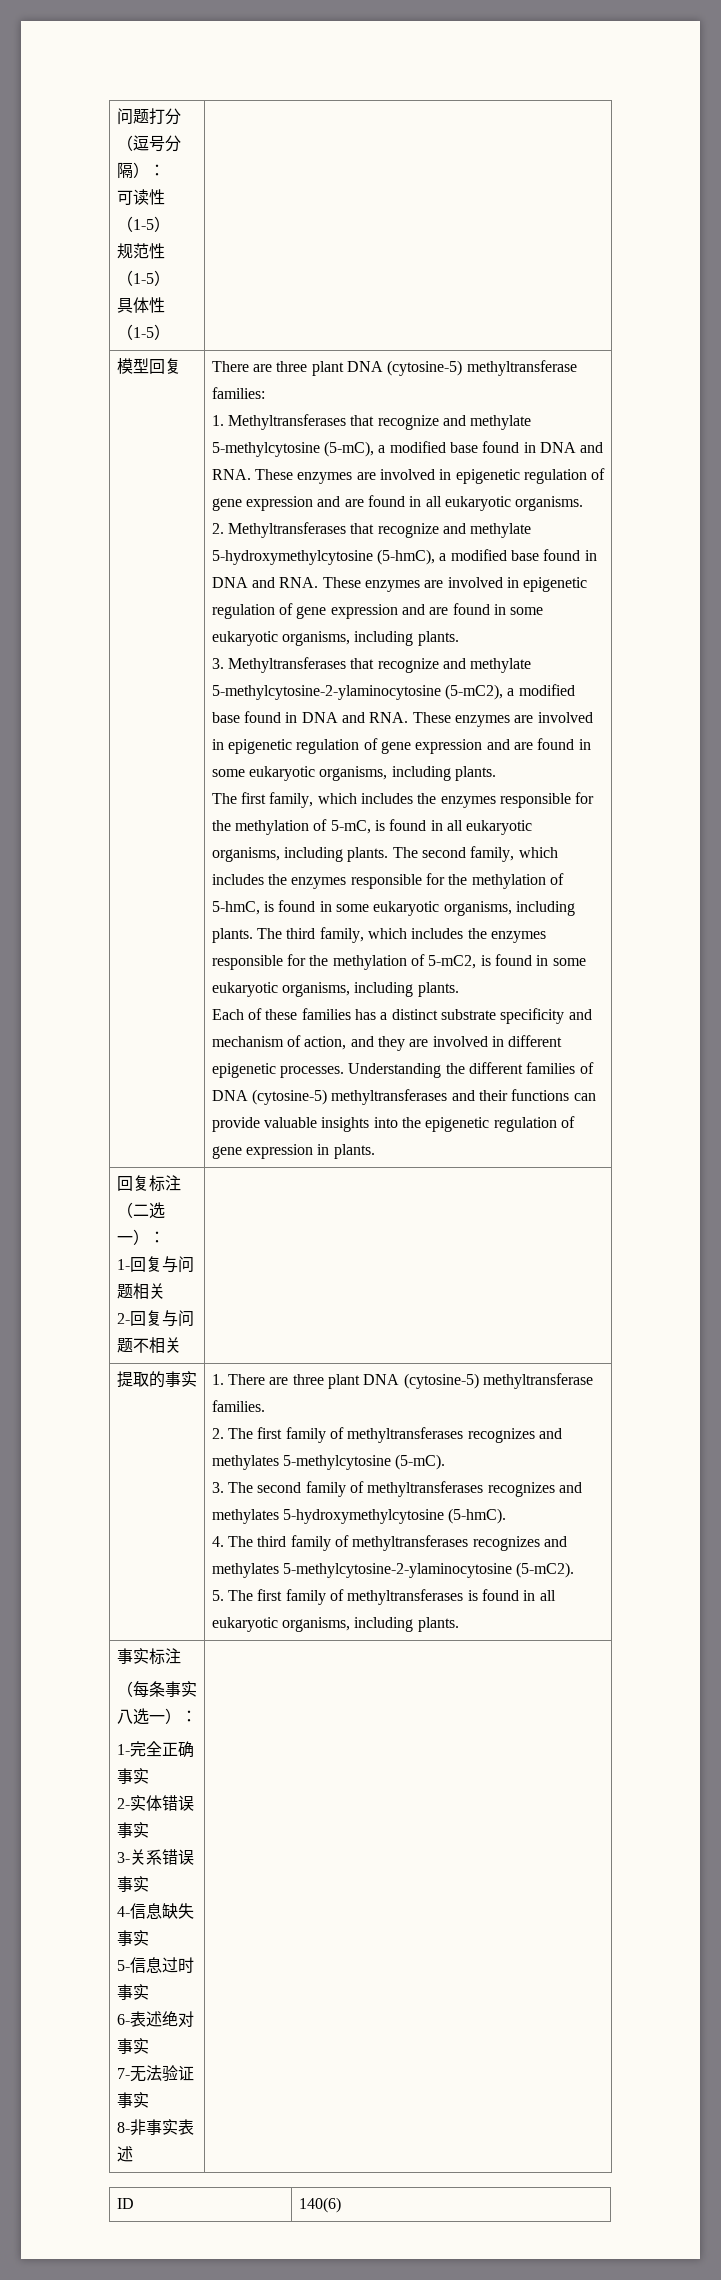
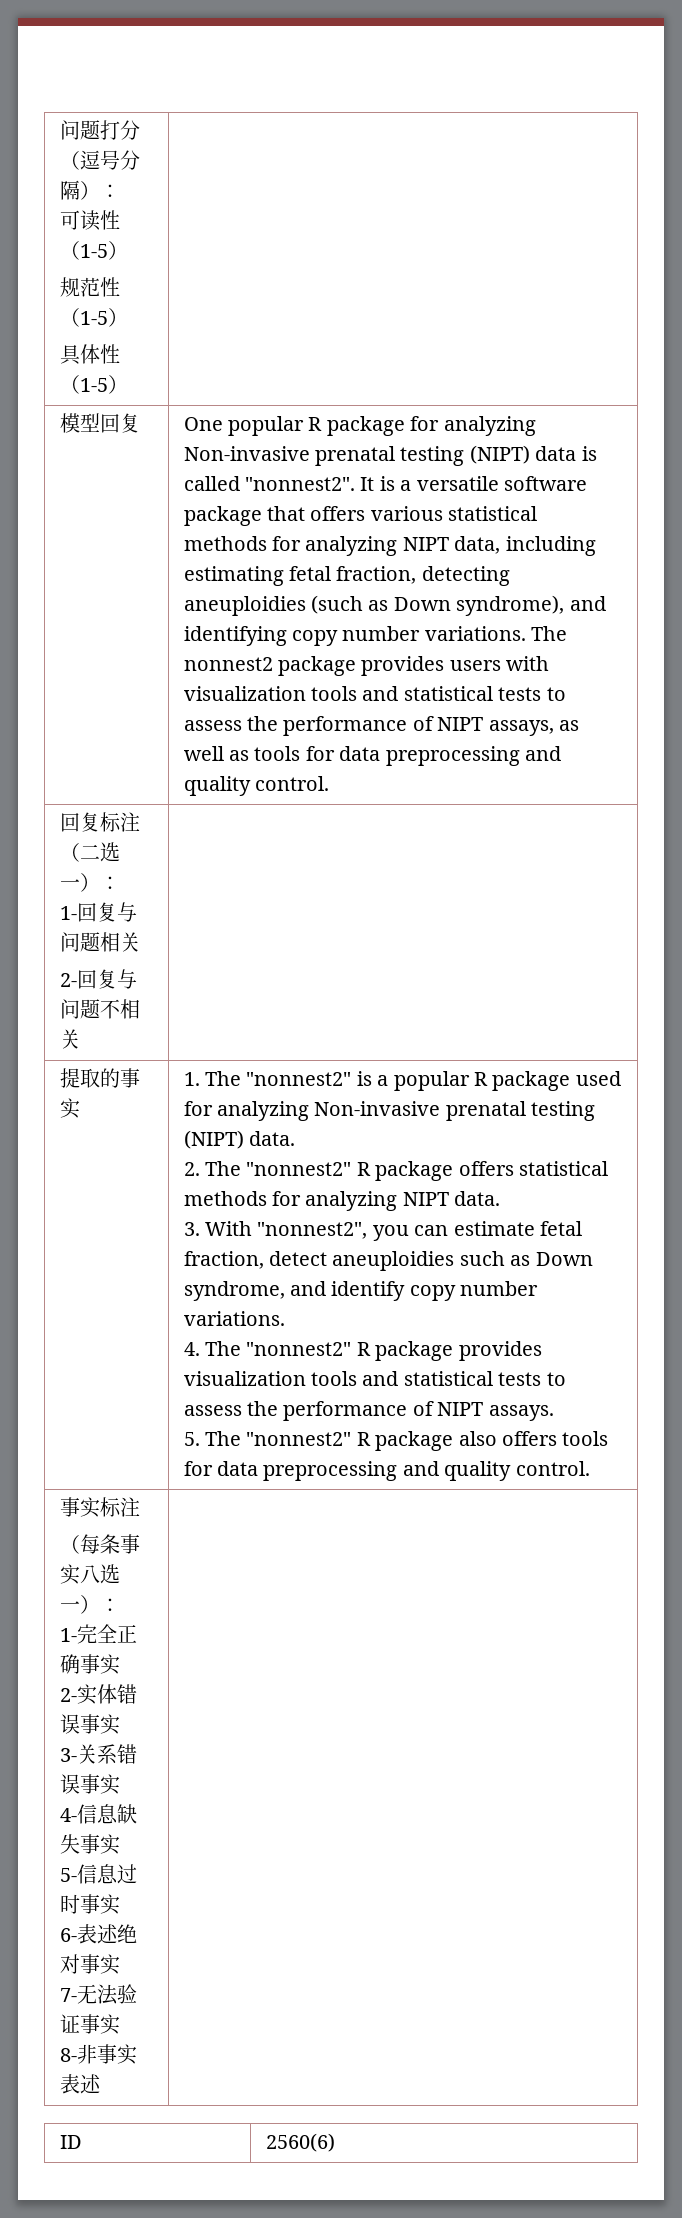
[211,360,577,376] [211,387,265,399] [211,414,532,430] [211,441,604,457] [211,468,606,484] [211,495,584,511] [211,522,532,538] [211,549,597,565] [211,577,588,592] [211,603,544,619] [211,631,459,646] [211,657,532,673] [211,684,575,700] [211,711,593,727] [211,738,591,754] [211,766,496,781] [211,792,595,808] [211,819,533,835] [211,846,558,862] [211,873,564,889] [211,900,575,916] [211,927,546,943] [211,954,586,970] [211,982,459,997] [211,1008,592,1024] [211,1035,563,1051] [211,1062,594,1078] [211,1089,596,1105] [211,1116,575,1132] [211,1144,375,1159] There are three plant DNA (cytosine-5) methyltransferase families: // 1. Methyltransferases that recognize and methylate 5-methylcytosine (5-mC), a modified base found in DNA and RNA. These enzymes are involved in epigenetic regulation of gene expression and are found in all eukaryotic organisms. // 2. Methyltransferases that recognize and methylate 5-hydroxymethylcytosine (5-hmC), a modified base found in DNA and RNA. These enzymes are involved in epigenetic regulation of gene expression and are found in some eukaryotic organisms, including plants. // 3. Methyltransferases that recognize and methylate 5-methylcytosine-2-ylaminocytosine (5-mC2), a modified base found in DNA and RNA. These enzymes are involved in epigenetic regulation of gene expression and are found in some eukaryotic organisms, including plants. // The first family, which includes the enzymes responsible for the methylation of 5-mC, is found in all eukaryotic organisms, including plants. The second family, which includes the enzymes responsible for the methylation of 5-hmC, is found in some eukaryotic organisms, including plants. The third family, which includes the enzymes responsible for the methylation of 5-mC2, is found in some eukaryotic organisms, including plants. // Each of these families has a distinct substrate specificity and mechanism of action, and they are involved in different epigenetic processes. Understanding the different families of DNA (cytosine-5) methyltransferases and their functions can provide valuable insights into the epigenetic regulation of gene expression in plants. -> [183,416,536,436] [183,445,597,466] [183,476,588,491] [183,506,538,526] [183,536,596,556] [183,566,510,586] [183,595,606,616] [183,626,568,646] [183,656,550,676] [183,686,566,701] [183,716,580,736] [183,746,562,766] [183,776,330,796] One popular R package for analyzing Non-invasive prenatal testing (NIPT) data is called "nonnest2". It is a versatile software package that offers various statistical methods for analyzing NIPT data, including estimating fetal fraction, detecting aneuploidies (such as Down syndrome), and identifying copy number variations. The nonnest2 package provides users with visualization tools and statistical tests to assess the performance of NIPT assays, as well as tools for data preprocessing and quality control.
[227,1373,593,1389] [211,1400,265,1412] [211,1427,562,1443] [211,1454,446,1470] [211,1481,582,1497] [211,1508,507,1524] [211,1535,567,1551] [211,1562,575,1578] [211,1589,556,1605] [211,1617,459,1632] There are three plant DNA (cytosine-5) methyltransferase families. // 2. The first family of methyltransferases recognizes and methylates 5-methylcytosine (5-mC). // 3. The second family of methyltransferases recognizes and methylates 5-hydroxymethylcytosine (5-hmC). // 4. The third family of methyltransferases recognizes and methylates 5-methylcytosine-2-ylaminocytosine (5-mC2). // 5. The first family of methyltransferases is found in all eukaryotic organisms, including plants. -> [205,1071,621,1091] [183,1101,596,1121] [183,1130,296,1149] [183,1161,609,1181] [183,1191,501,1211] [183,1221,583,1241] [183,1251,593,1271] [183,1281,539,1301] [183,1311,285,1326] [183,1341,542,1361] [183,1371,566,1386] [183,1401,554,1421] [183,1431,609,1451] [183,1461,590,1481] The "nonnest2" is a popular R package used for analyzing Non-invasive prenatal testing (NIPT) data. // 2. The "nonnest2" R package offers statistical methods for analyzing NIPT data. // 3. With "nonnest2", you can estimate fetal fraction, detect aneuploidies such as Down syndrome, and identify copy number variations. // 4. The "nonnest2" R package provides visualization tools and statistical tests to assess the performance of NIPT assays. // 5. The "nonnest2" R package also offers tools for data preprocessing and quality control.
[298,2197,341,2213] 140(6) -> [265,2133,335,2152] 2560(6)

